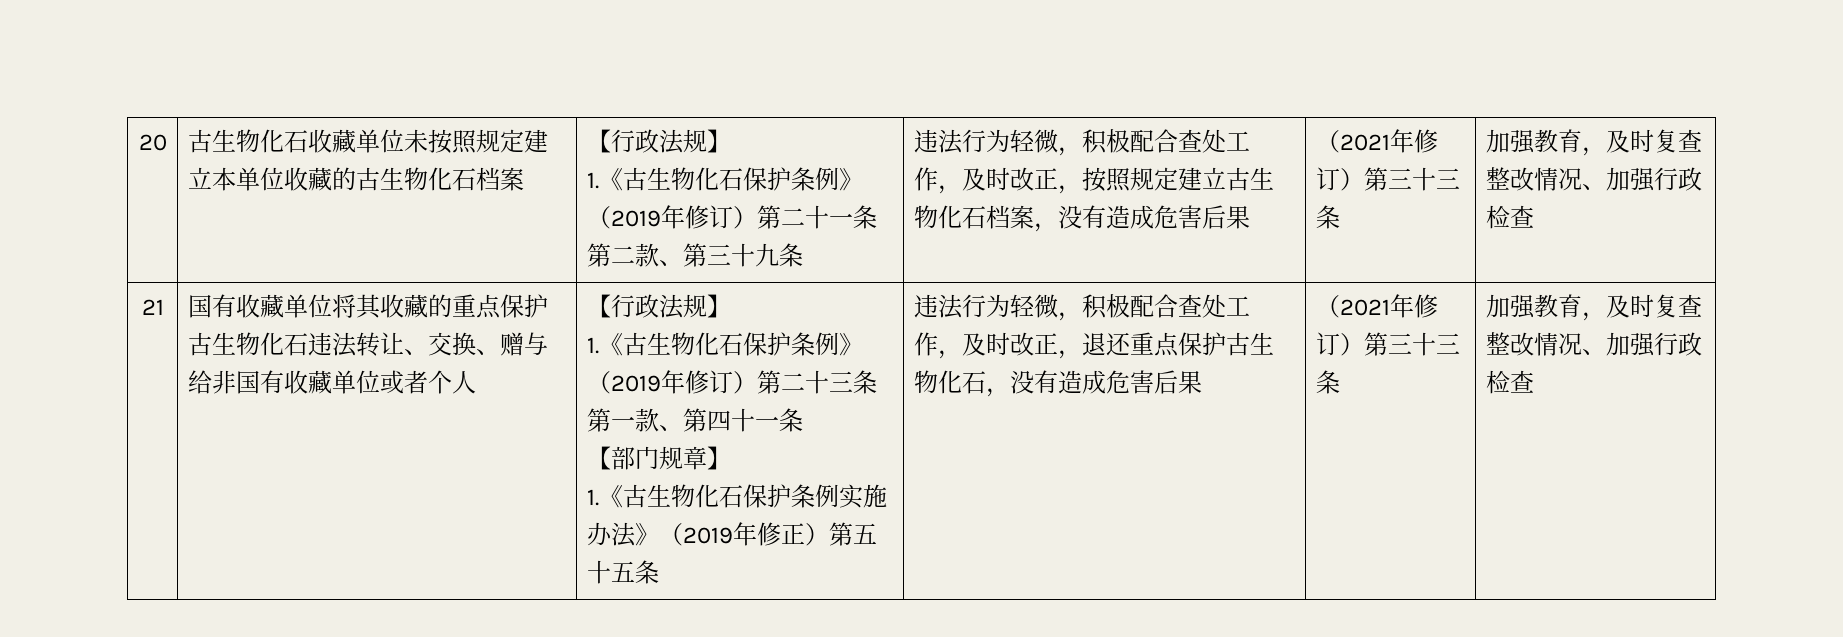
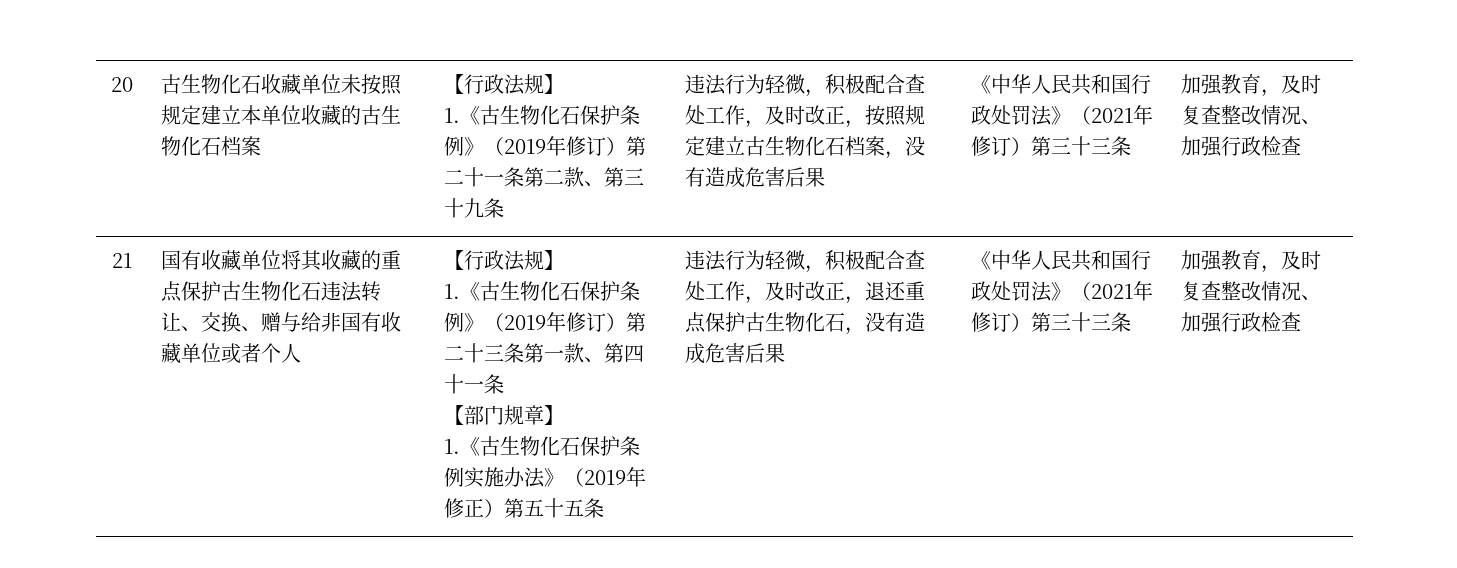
(1250, 217) none -> [971,74,1152,95] [971,105,1072,126] 《中华人民共和国行政处罚法》
(1202, 382) none -> [971,250,1152,271] [971,281,1072,302] 《中华人民共和国行政处罚法》

